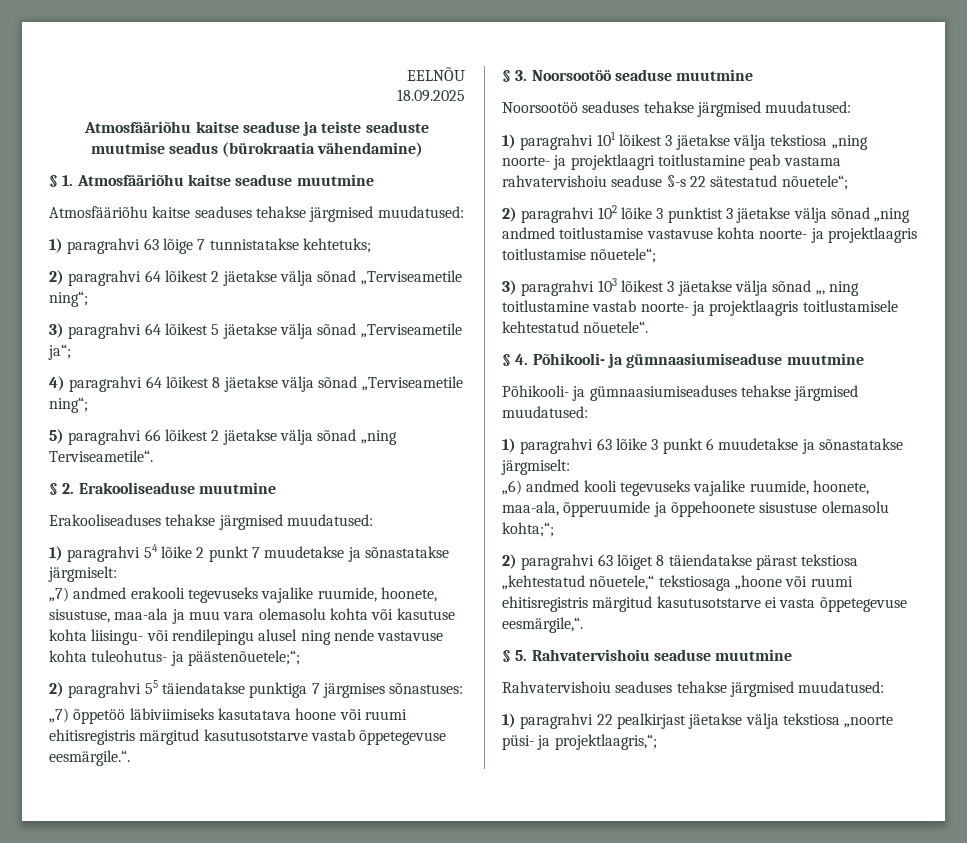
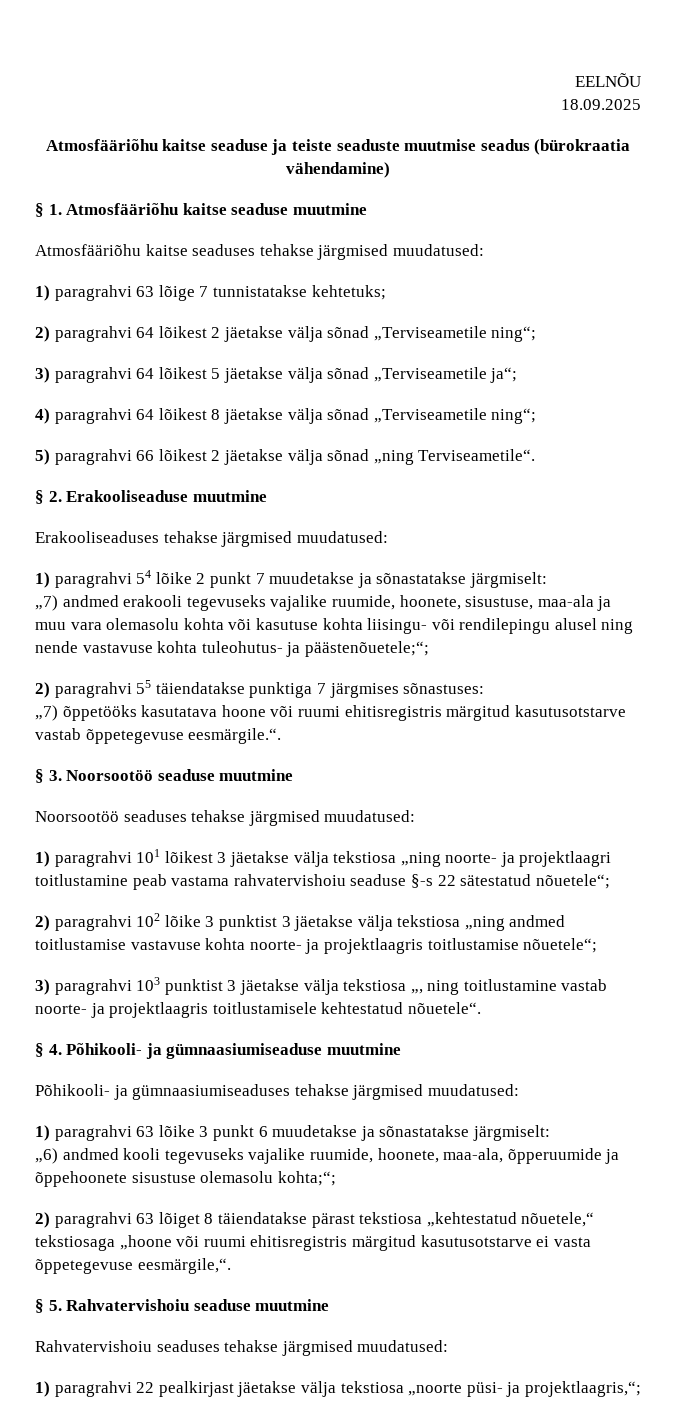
[73,708,214,724] õppetöö läbiviimiseks -> [62,705,137,721] õppetööks
[830,207,870,219] sõnad -> [397,915,461,927] tekstiosa
[620,280,812,296] lõikest 3 jäetakse välja sõnad -> [164,979,407,995] punktist 3 jäetakse välja tekstiosa

